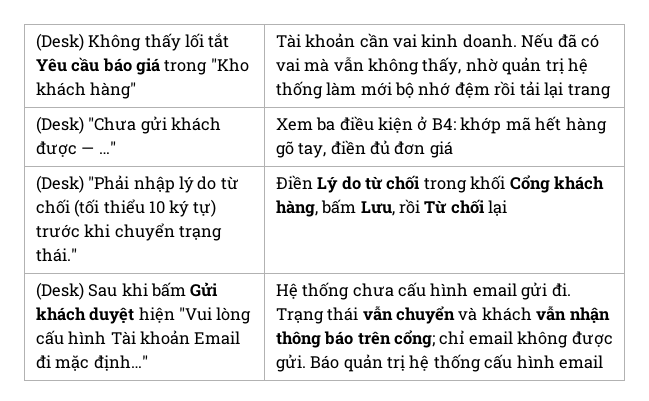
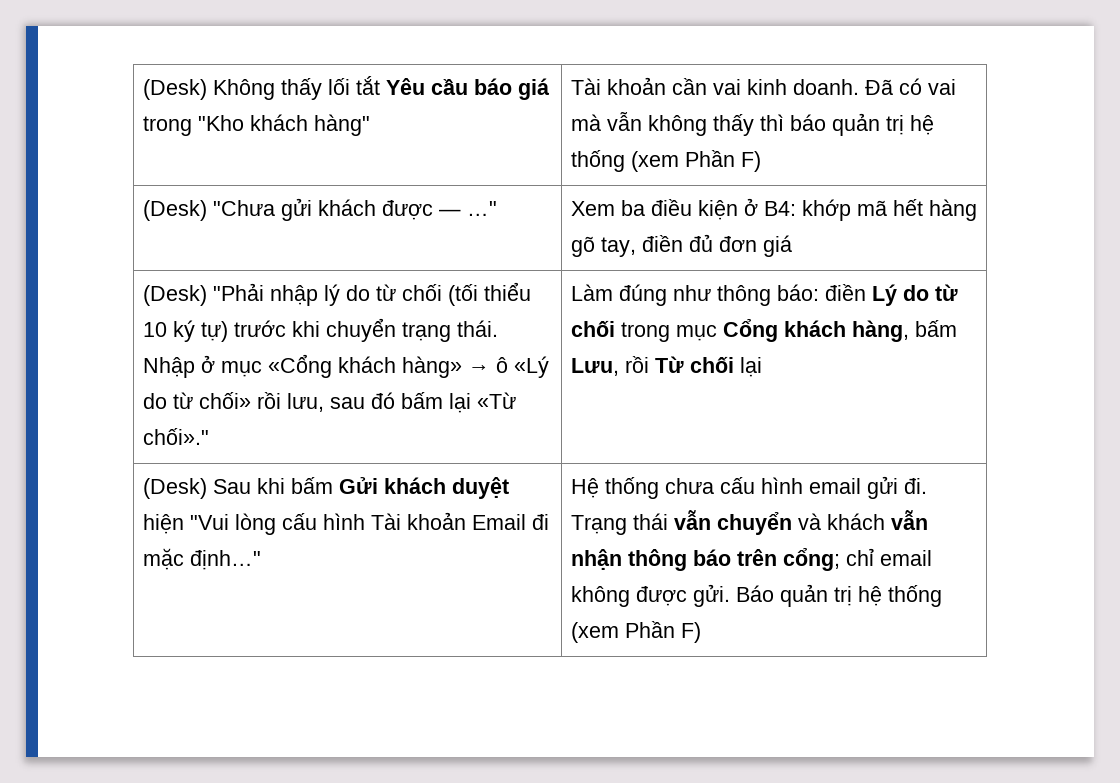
[521,33,577,48] Nếu đã -> [864,79,893,95] Đã
[422,57,589,75] [275,81,611,99] thấy, nhờ quản trị hệ thống làm mới bộ nhớ đệm rồi tải lại trang -> [712,113,934,136] [570,150,761,172] thấy thì báo quản trị hệ thống (xem Phần F)
[35,248,77,262] [275,175,313,190] thái." | Điền -> [456,320,498,337] [142,354,549,378] [142,392,516,413] [142,428,209,445] [570,284,866,306] thái. Nhập ở mục «Cổng khách hàng» → ô «Lý do từ chối» rồi lưu, sau đó bấm lại «Từ chối»." | Làm đúng như thông báo: điền
[470,175,506,190] khối -> [675,325,717,341] mục
[484,354,604,369] cấu hình email -> [570,621,701,643] (xem Phần F)

